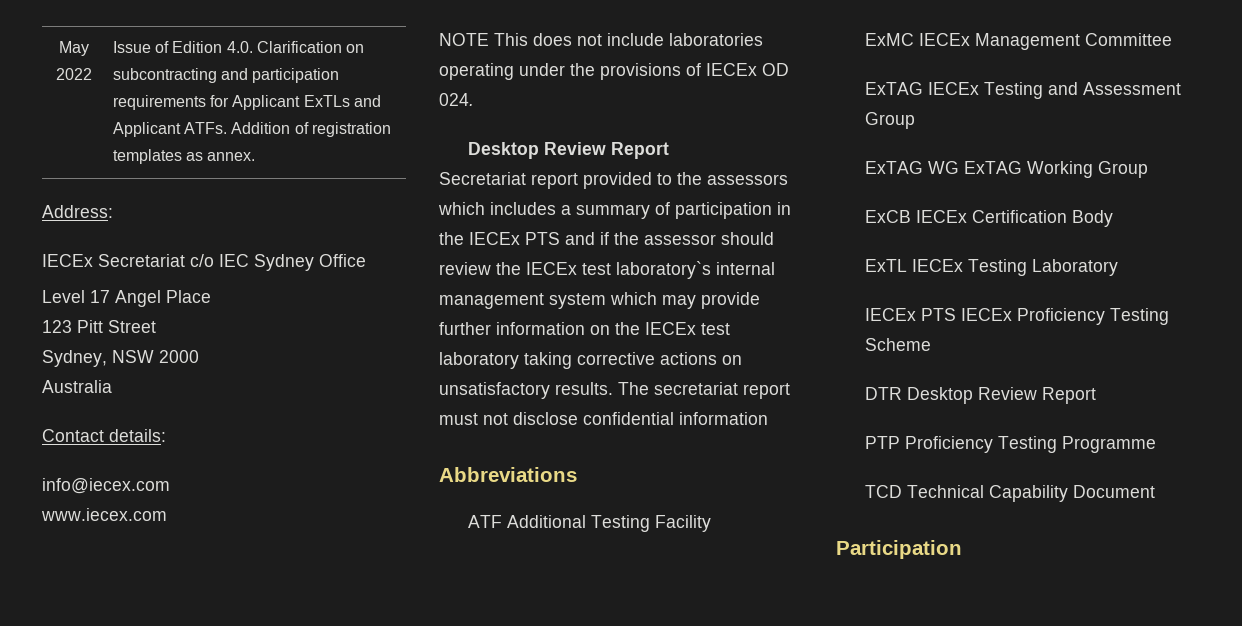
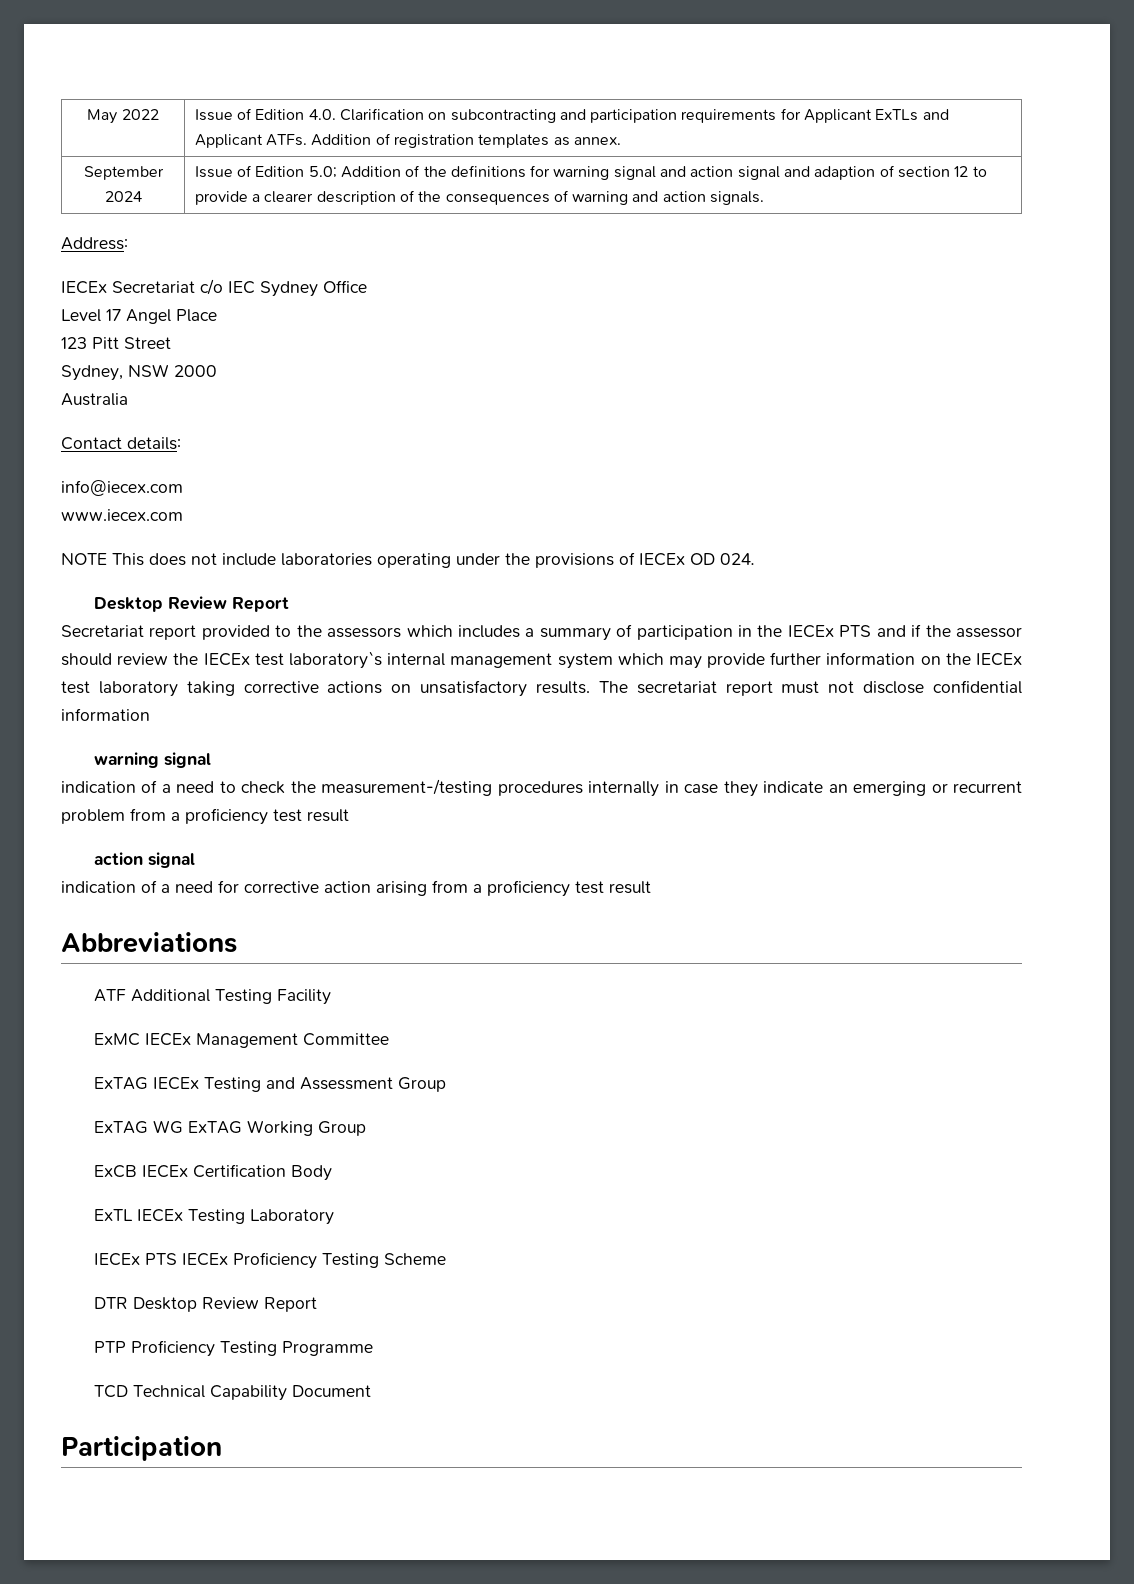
(256, 156) none -> [83,166,164,180] [104,191,142,202] [194,165,987,180] [194,190,765,205] // September 2024 | Issue of Edition 5.0; Addition of the definitions for warning signal and action signal and adaption of section 12 to provide a clearer description of the consequences of warning and action signals.
(768, 418) none -> [93,752,211,768] [61,779,1023,797] [61,808,349,825] [93,852,195,868] [61,880,651,897] // warning signal // indication of a need to check the measurement-/testing procedures internally in case they indicate an emerging or recurrent problem from a proficiency test result // action signal // indication of a need for corrective action arising from a proficiency test result

